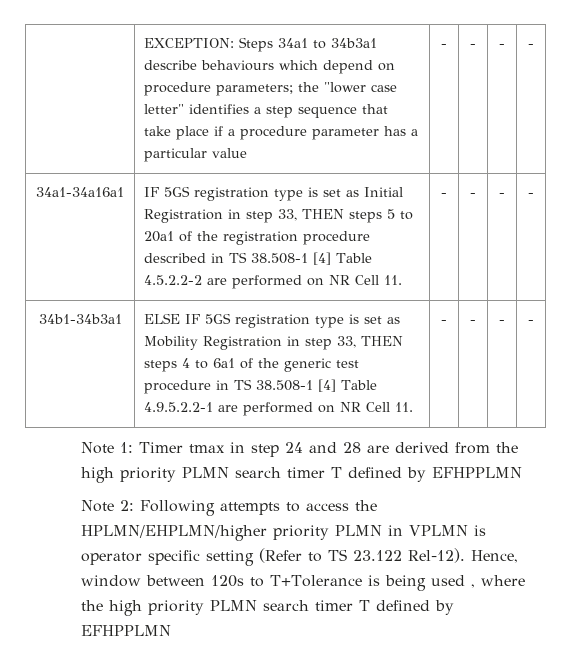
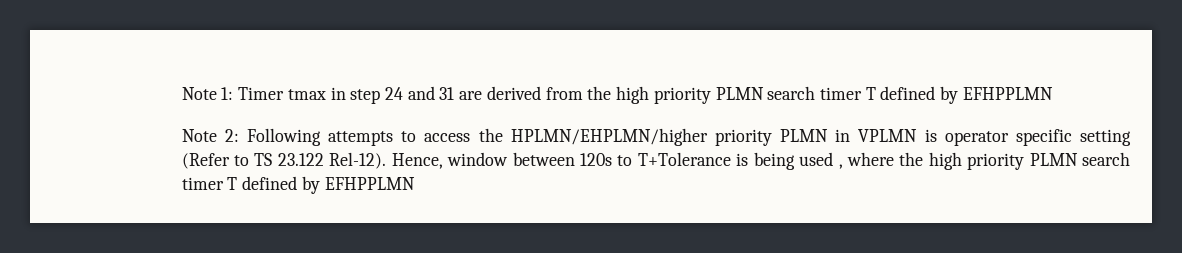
[144,37,378,52] [144,60,396,74] [144,82,398,96] [144,104,389,118] [144,126,419,140] [144,148,248,162] [441,44,447,48] [470,44,476,48] [499,44,505,48] [528,44,534,48] [36,187,124,197] [144,186,404,201] [144,209,414,223] [144,231,371,245] [144,252,373,265] [144,275,403,289] [441,193,447,197] [470,193,476,197] [499,193,505,197] [528,193,534,197] [38,314,122,324] [144,313,401,328] [144,336,404,350] [144,358,360,372] [144,379,378,394] [144,402,414,416] [441,320,447,324] [470,320,476,324] [499,320,505,324] [528,320,534,324] | EXCEPTION: Steps 34a1 to 34b3a1 describe behaviours which depend on procedure parameters; the "lower case letter" identifies a step sequence that take place if a procedure parameter has a particular value | - | - | - | - // 34a1-34a16a1 | IF 5GS registration type is set as Initial Registration in step 33, THEN steps 5 to 20a1 of the registration procedure described in TS 38.508-1 [4] Table 4.5.2.2-2 are performed on NR Cell 11. | - | - | - | - // 34b1-34b3a1 | ELSE IF 5GS registration type is set as Mobility Registration in step 33, THEN steps 4 to 6a1 of the generic test procedure in TS 38.508-1 [4] Table 4.9.5.2.2-1 are performed on NR Cell 11. | - | - | - | - // -> (181, 93) none
[343,442,362,453] 28 -> [439,87,455,100] 31

